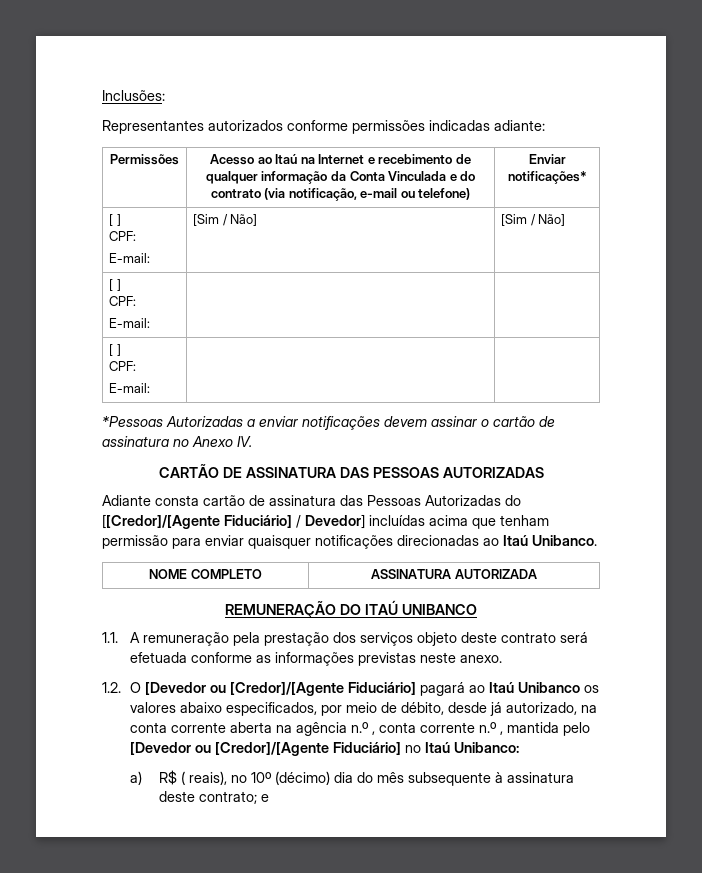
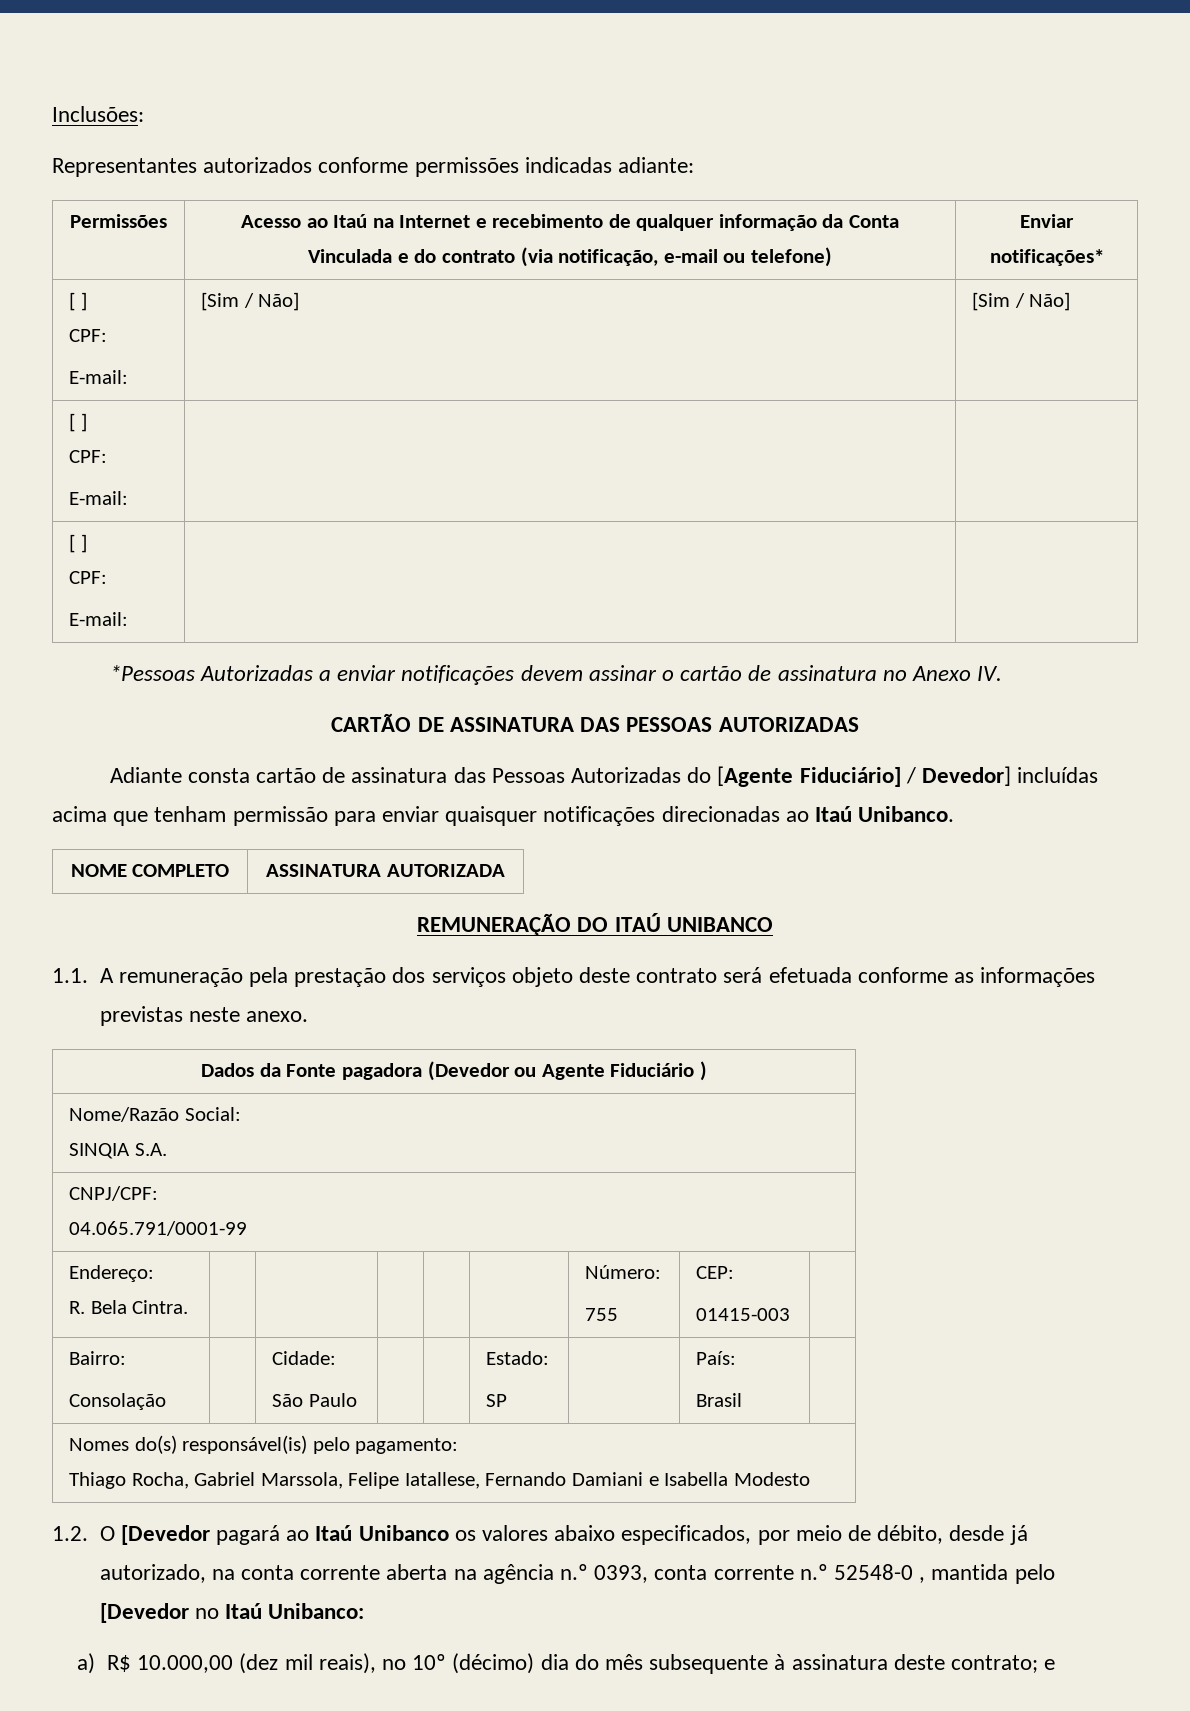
[102,514,220,529] [[Credor]/[Agente -> [717,766,794,787] [Agente
(503, 659) none -> [201,1061,707,1081] [69,1107,241,1122] [69,1143,167,1159] [69,1186,159,1201] [69,1221,248,1236] [69,1265,155,1282] [69,1300,189,1314] [585,1265,662,1279] [585,1308,619,1321] [696,1266,735,1279] [696,1308,791,1321] [69,1351,127,1365] [69,1393,167,1410] [272,1351,337,1365] [272,1393,357,1407] [486,1351,550,1365] [486,1394,508,1407] [696,1351,737,1365] [696,1393,743,1407] [69,1435,459,1454] [69,1472,810,1489] // Dados da Fonte pagadora (Devedor ou Agente Fiduciário ) // Nome/Razão Social: // SINQIA S.A. // CNPJ/CPF: // 04.065.791/0001-99 // Endereço: // R. Bela Cintra. | | | | | | Número: // 755 | CEP: // 01415-003 | // Bairro: // Consolação | | Cidade: // São Paulo | | | Estado: // SP | | País: // Brasil | // Nomes do(s) responsável(is) pelo pagamento: // Thiago Rocha, Gabriel Marssola, Felipe Iatallese, Fernando Damiani e Isabella Modesto
[210,682,417,696] ou [Credor]/[Agente Fiduciário] -> (210, 1535) none
[372,731,376,735] , -> [594,1565,649,1583] 0393,
(498, 727) none -> [834,1564,914,1580] 52548-0
[195,742,402,756] ou [Credor]/[Agente Fiduciário] -> (189, 1613) none
[180,771,185,785] ( -> [137,1653,313,1674] 10.000,00 (dez mil

